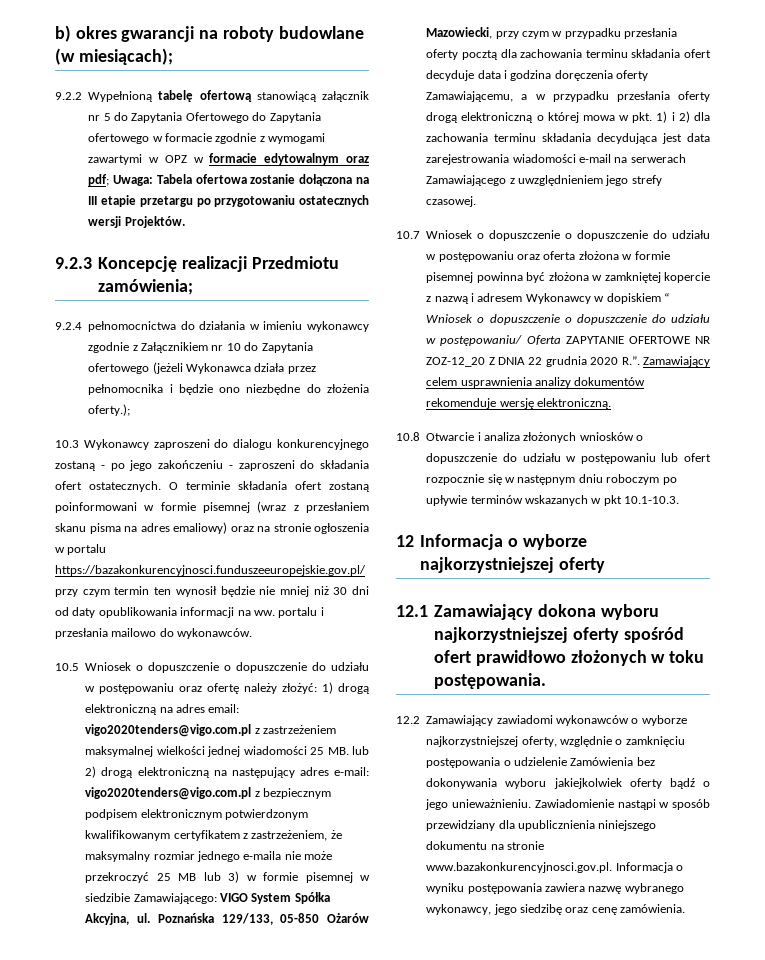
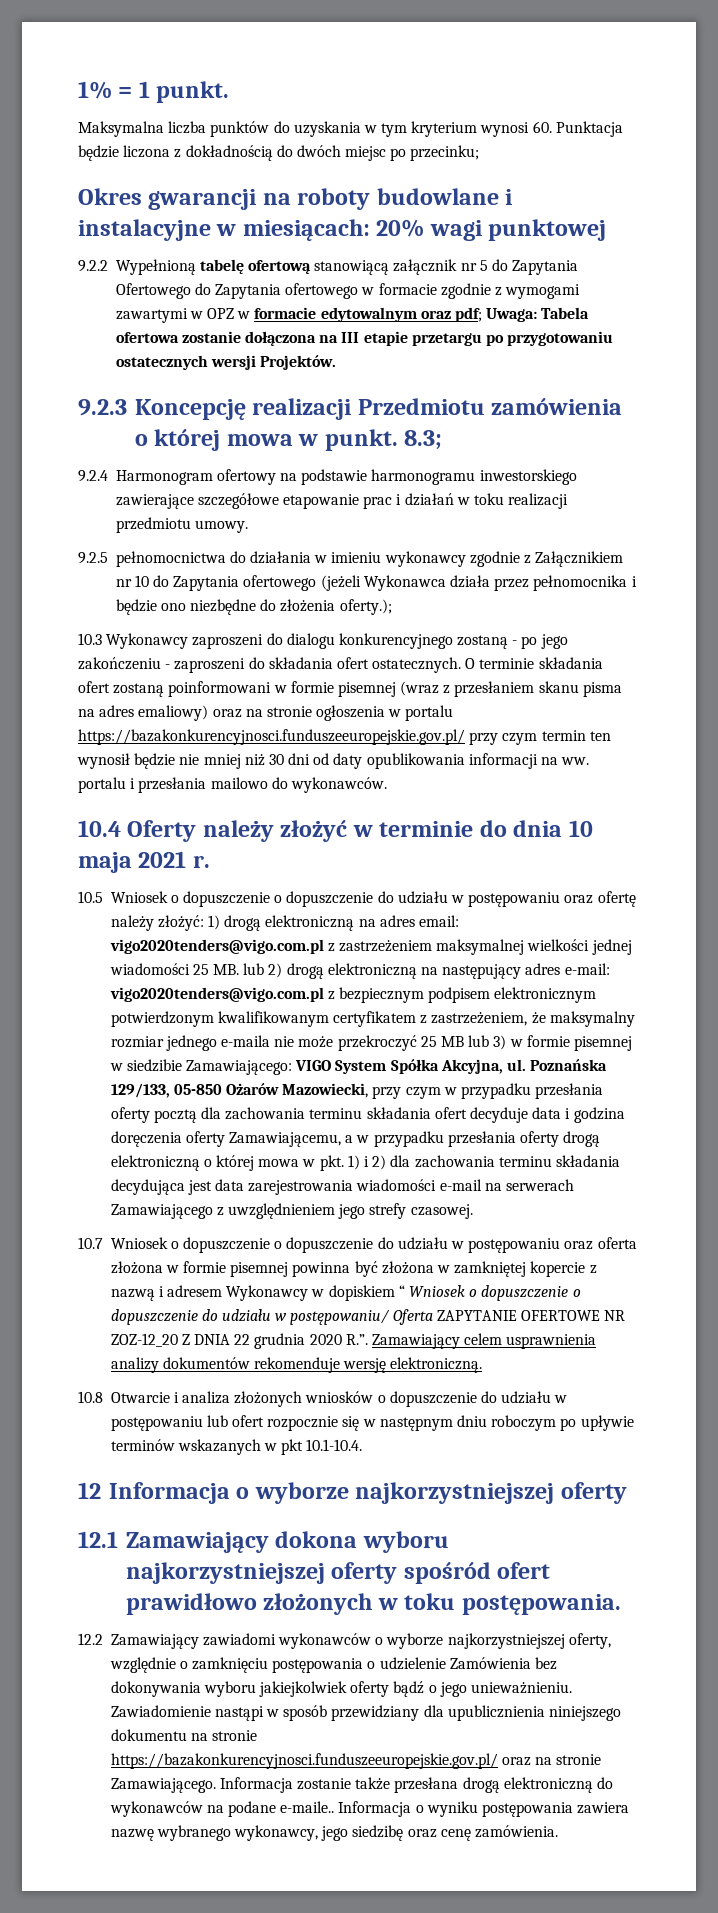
[55,25,364,42] [55,48,173,65] b) okres gwarancji na roboty budowlane (w miesiącach); -> [78,81,230,103] [78,121,623,137] [78,145,480,161] [78,188,514,210] [78,219,607,241] 1% = 1 punkt. // Maksymalna liczba punktów do uzyskania w tym kryterium wynosi 60. Punktacja będzie liczona z dokładnością do dwóch miejsc po przecinku; // Okres gwarancji na roboty budowlane i instalacyjne w miesiącach: 20% wagi punktowej
[98,279,194,295] [55,322,82,330] zamówienia; // 9.2.4 -> [491,398,623,415] [134,429,443,451] [78,469,577,485] [115,493,569,509] [115,517,248,533] [78,552,108,564] zamówienia o której mowa w punkt. 8.3; // 9.2.4 Harmonogram ofertowy na podstawie harmonogramu inwestorskiego zawierające szczegółowe etapowanie prac i działań w toku realizacji przedmiotu umowy. // 9.2.5
(253, 633) none -> [78,820,593,842] [78,851,210,873] // 10.4 Oferty należy złożyć w terminie do dnia 10 maja 2021 r.
[624,496,680,504] 10.1-10.3. -> [306,1439,363,1451] 10.1-10.4.
[426,862,613,873] www.bazakonkurencyjnosci.gov.pl. -> [110,1753,602,1769] [110,1777,614,1793] [109,1801,335,1817] https://bazakonkurencyjnosci.funduszeeuropejskie.gov.pl/ oraz na stronie Zamawiającego. Informacja zostanie także przesłana drogą elektroniczną do wykonawców na podane e-maile..

